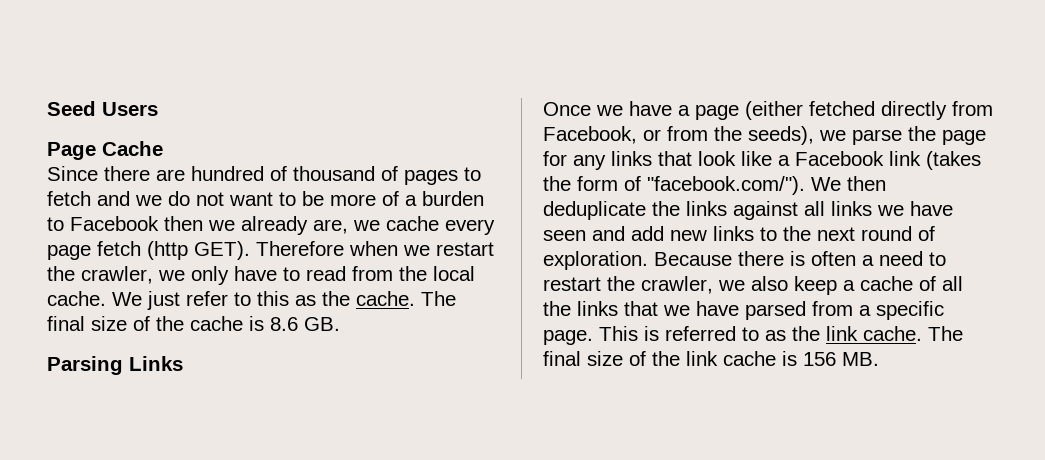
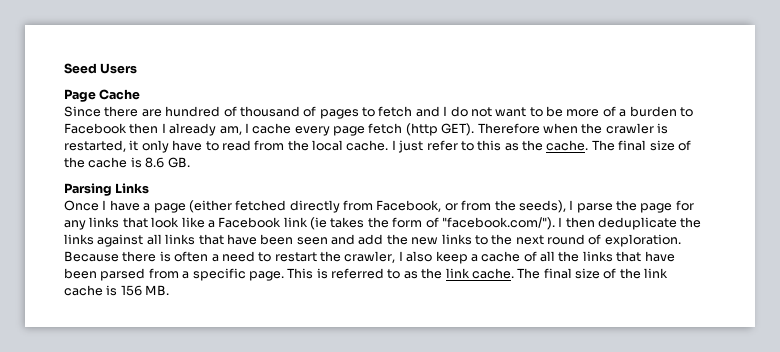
[135,195,162,206] we -> [443,106,448,116] I
[208,216,380,235] we already are, we -> [161,123,249,136] I already am, I
[403,242,494,256] [47,266,185,284] we restart the crawler, we -> [581,123,668,134] [64,140,139,152] the crawler is restarted, it
[112,292,142,306] We -> [391,140,396,150] I
[596,105,623,116] we -> [102,200,107,210] I
[819,130,846,141] we -> [569,200,574,210] I
[926,151,981,170] (takes -> [310,217,365,230] (ie takes
[811,177,841,191] We -> [558,217,563,227] I
[877,201,953,216] we have -> [198,234,294,245] that have been
(664, 233) none -> [386,234,408,245] the
[718,280,745,291] we -> [398,251,403,261] I
[663,301,739,316] we have -> [644,251,675,262] [64,268,97,279] have been

